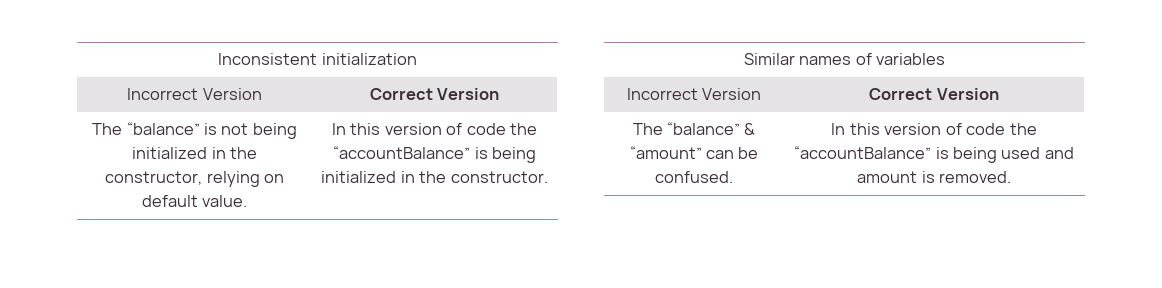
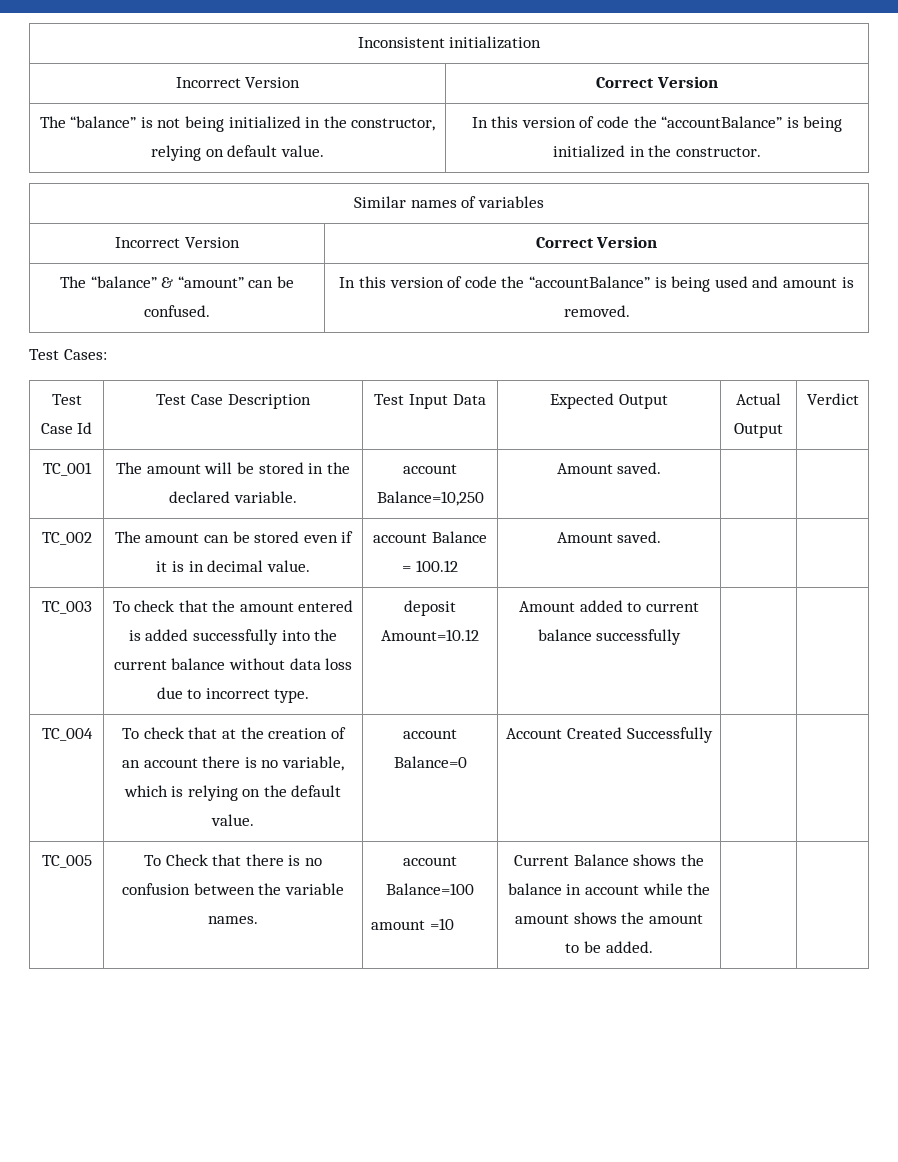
(1011, 177) none -> [29,349,107,360] [51,394,82,405] [40,422,93,434] [156,394,311,409] [374,394,486,409] [550,393,668,409] [736,393,781,405] [734,423,783,438] [806,393,859,405] [42,462,92,476] [116,462,350,474] [169,491,297,503] [403,464,457,474] [376,491,484,506] [556,462,662,474] [41,532,92,545] [114,531,354,543] [156,560,310,572] [373,531,487,543] [402,560,458,572] [556,531,662,543] [41,601,92,614] [112,600,354,612] [128,629,338,645] [113,658,353,670] [156,687,310,703] [404,600,456,616] [381,629,479,641] [519,600,699,612] [537,629,682,645] [41,728,93,741] [122,727,346,739] [122,756,344,771] [123,785,342,801] [211,814,254,826] [403,729,457,739] [393,756,467,768] [506,727,713,743] [41,855,92,868] [144,854,322,866] [122,883,344,895] [208,916,258,924] [403,856,457,866] [386,883,474,895] [371,918,454,930] [514,854,704,866] [507,883,711,895] [515,912,703,924] [565,941,653,953] // Test Cases: // Test Case Id | Test Case Description | Test Input Data | Expected Output | Actual Output | Verdict // TC_001 | The amount will be stored in the declared variable. | account Balance=10,250 | Amount saved. | | // TC_002 | The amount can be stored even if it is in decimal value. | account Balance = 100.12 | Amount saved. | | // TC_003 | To check that the amount entered is added successfully into the current balance without data loss due to incorrect type. | deposit Amount=10.12 | Amount added to current balance successfully | | // TC_004 | To check that at the creation of an account there is no variable, which is relying on the default value. | account Balance=0 | Account Created Successfully | | // TC_005 | To Check that there is no confusion between the variable names. | account Balance=100 // amount =10 | Current Balance shows the balance in account while the amount shows the amount to be added. | |

